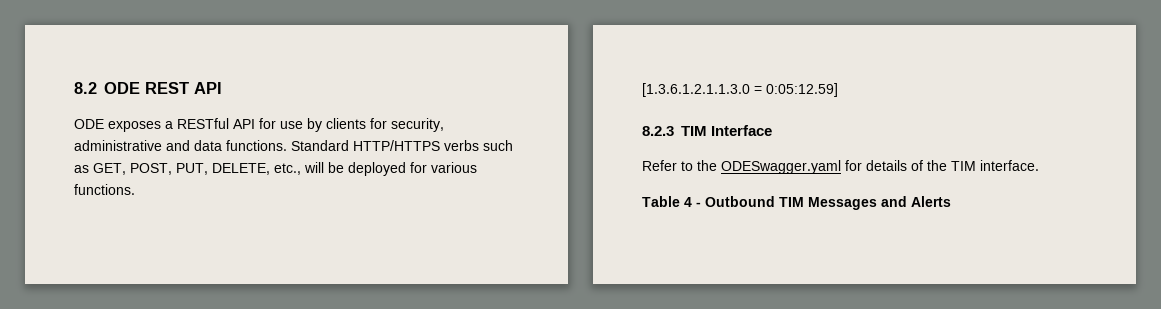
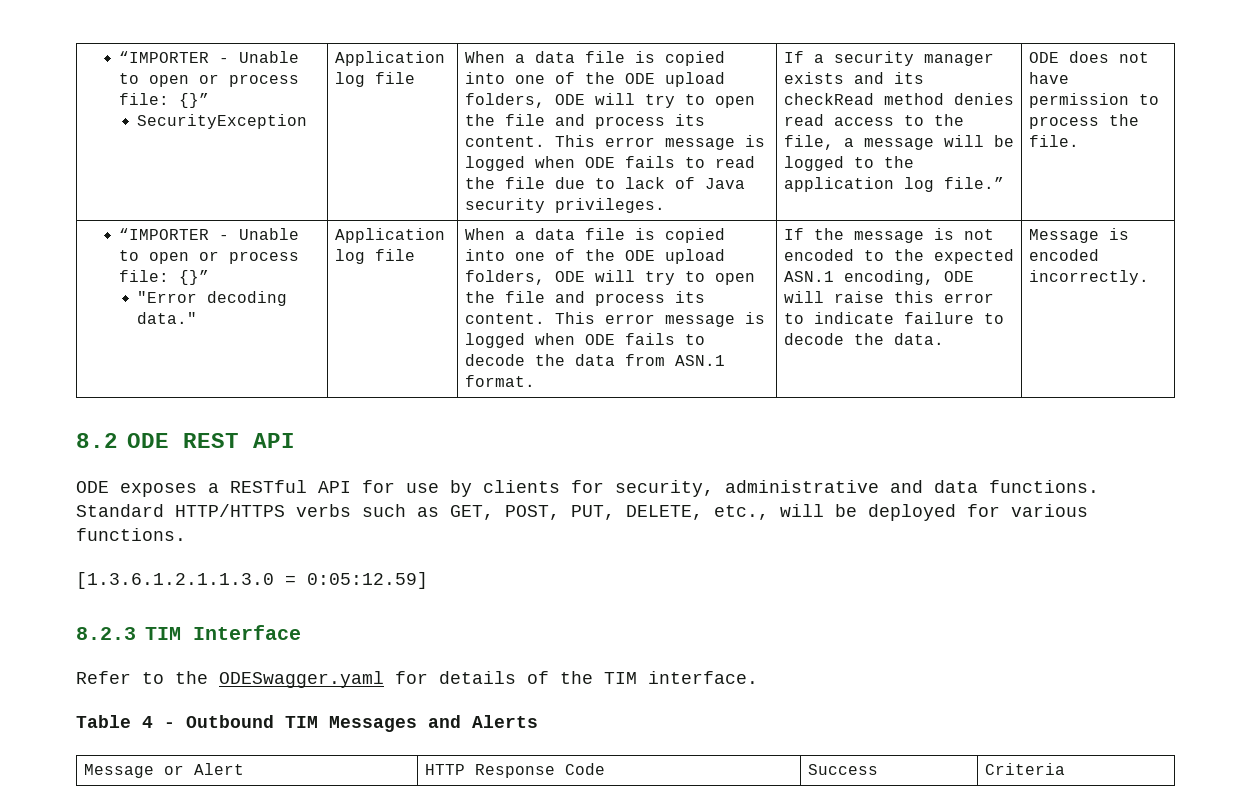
(74, 88) none -> [119,51,300,63] [119,73,300,87] [119,93,210,108] [137,114,308,129] [334,51,445,66] [334,72,415,87] [464,51,725,66] [464,72,725,87] [464,93,755,108] [464,114,705,129] [464,135,765,150] [464,156,755,171] [464,177,745,189] [464,198,665,213] [783,51,994,66] [783,72,924,84] [783,93,1014,105] [783,114,964,126] [783,135,1014,150] [783,156,914,171] [783,177,1004,192] [1028,51,1149,63] [1028,72,1069,84] [1028,93,1159,108] [1028,114,1139,129] [1028,135,1079,147] [119,228,300,240] [119,250,300,264] [119,270,210,285] [137,291,288,306] [137,312,198,324] [334,228,445,243] [334,249,415,264] [464,228,725,243] [464,249,725,264] [464,270,755,285] [464,291,705,306] [464,312,765,327] [464,333,705,348] [464,354,725,366] [464,375,535,387] [783,228,994,243] [783,249,1014,264] [783,270,974,285] [783,291,994,303] [783,312,1004,324] [783,333,944,345] [1028,228,1129,243] [1028,249,1099,261] [1028,270,1149,285] “IMPORTER - Unable to open or process file: {}” // SecurityException | Application log file | When a data file is copied into one of the ODE upload folders, ODE will try to open the file and process its content. This error message is logged when ODE fails to read the file due to lack of Java security privileges. | If a security manager exists and its checkRead method denies read access to the file, a message will be logged to the application log file.” | ODE does not have permission to process the file. // “IMPORTER - Unable to open or process file: {}” // "Error decoding data." | Application log file | When a data file is copied into one of the ODE upload folders, ODE will try to open the file and process its content. This error message is logged when ODE fails to decode the data from ASN.1 format. | If the message is not encoded to the expected ASN.1 encoding, ODE will raise this error to indicate failure to decode the data. | Message is encoded incorrectly. //
(951, 201) none -> [83,763,244,778] [424,763,605,778] [807,764,878,775] [984,763,1065,775] // Message or Alert | HTTP Response Code | Success | Criteria

